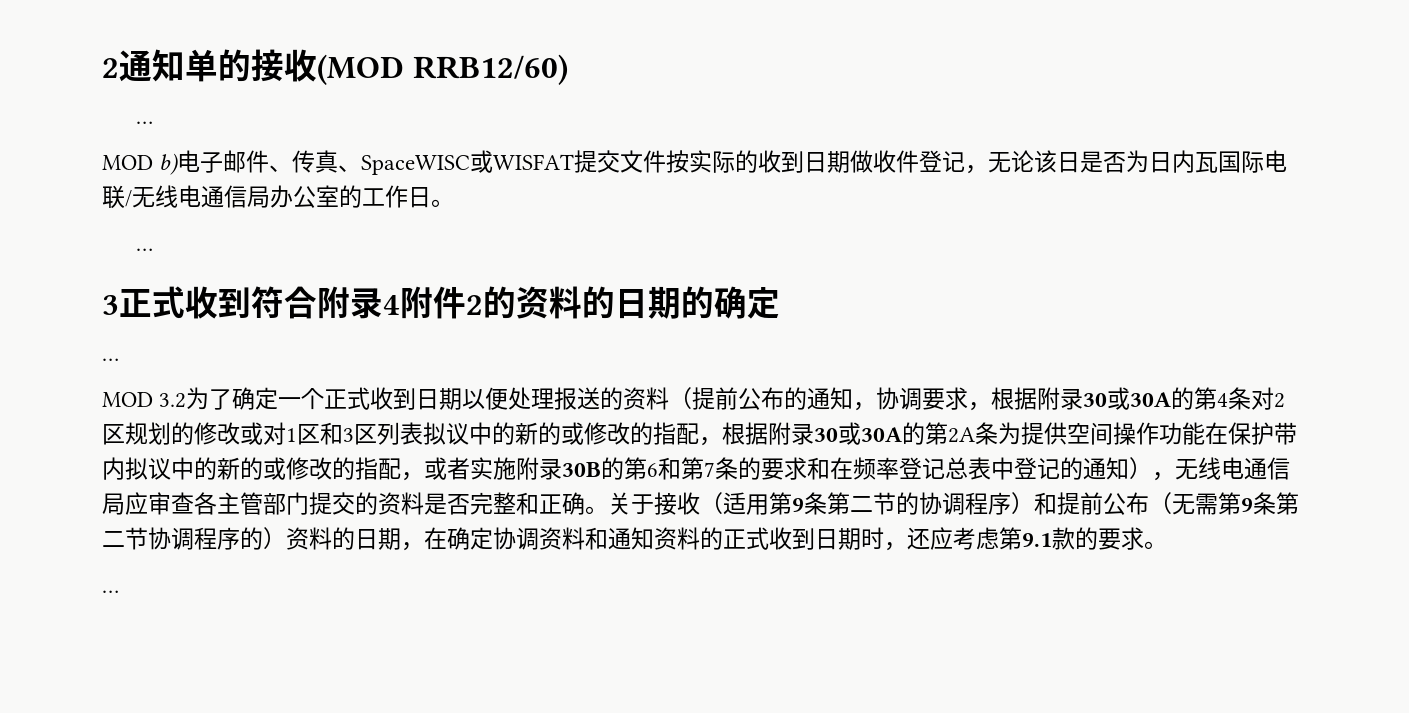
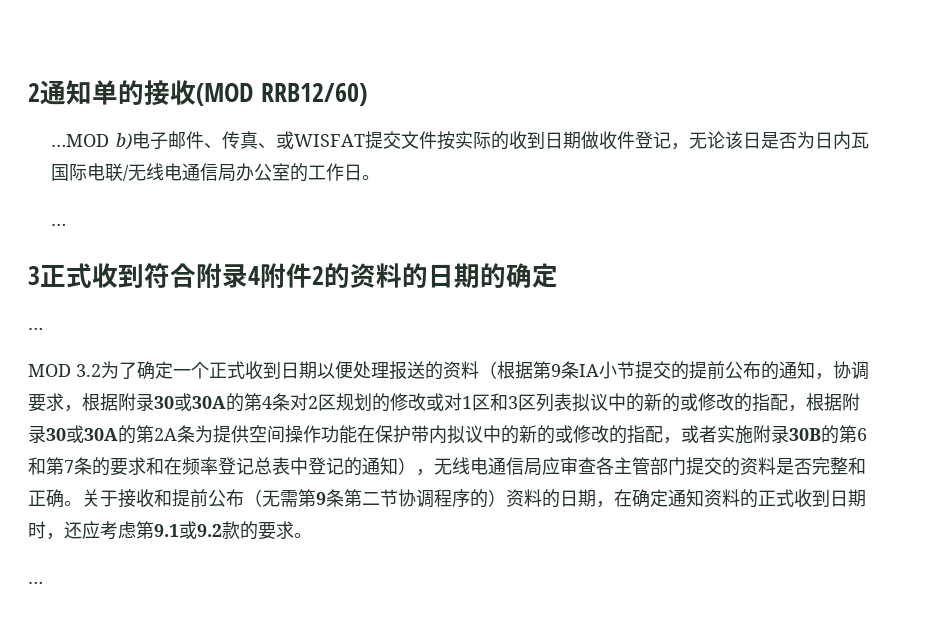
[135,121,153,124] [102,155,153,170] … // MOD -> [51,134,110,147] …MOD
[361,155,471,175] SpaceWISC -> (276, 146) none
(693, 398) none -> [497,361,689,380] 根据第9条IA小节提交的
[700,492,1034,515] （适用第9条第二节的协调程序） -> (154, 498) none
[493,527,608,550] 协调资料和 -> (668, 498) none
(1052, 540) none -> [179,521,222,539] 或9.2

